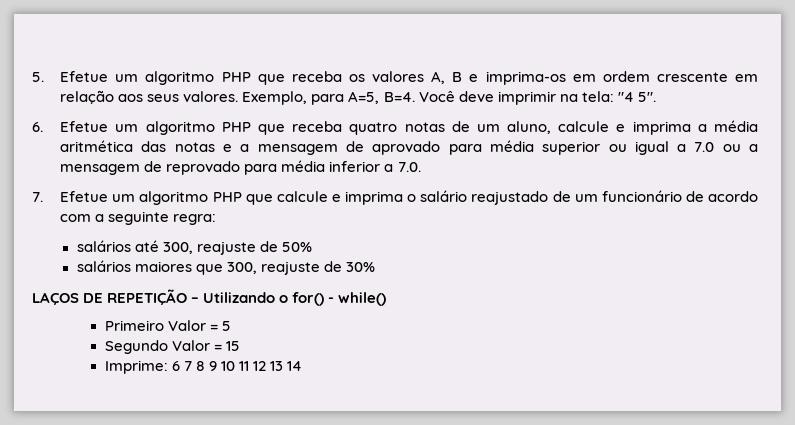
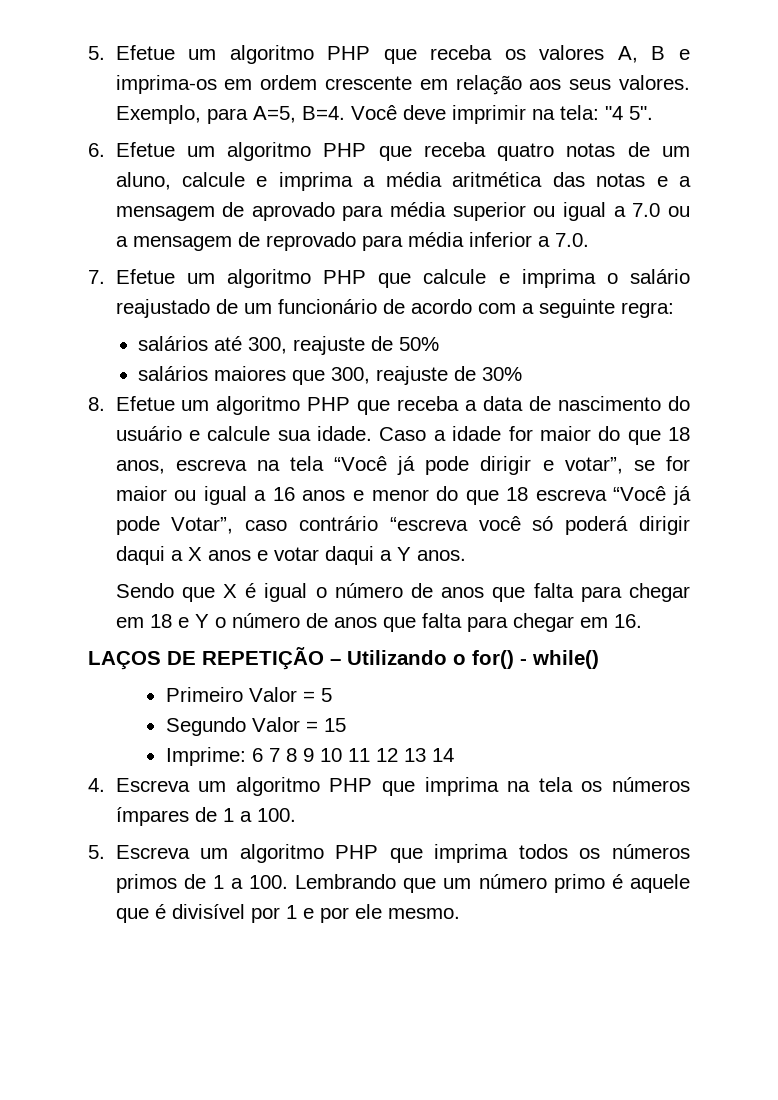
(375, 267) none -> [88,396,690,415] [115,426,690,445] [115,456,690,475] [115,486,691,505] [115,516,691,535] [115,546,466,565] [115,583,690,602] [115,613,642,632] // 8. Efetue um algoritmo PHP que receba a data de nascimento do usuário e calcule sua idade. Caso a idade for maior do que 18 anos, escreva na tela “Você já pode dirigir e votar”, se for maior ou igual a 16 anos e menor do que 18 escreva “Você já pode Votar”, caso contrário “escreva você só poderá dirigir daqui a X anos e votar daqui a Y anos. // Sendo que X é igual o número de anos que falta para chegar em 18 e Y o número de anos que falta para chegar em 16.
(303, 366) none -> [88,777,690,796] [115,807,296,826] [88,844,691,863] [115,874,690,893] [115,904,460,923] // 4. Escreva um algoritmo PHP que imprima na tela os números ímpares de 1 a 100. // 5. Escreva um algoritmo PHP que imprima todos os números primos de 1 a 100. Lembrando que um número primo é aquele que é divisível por 1 e por ele mesmo.

